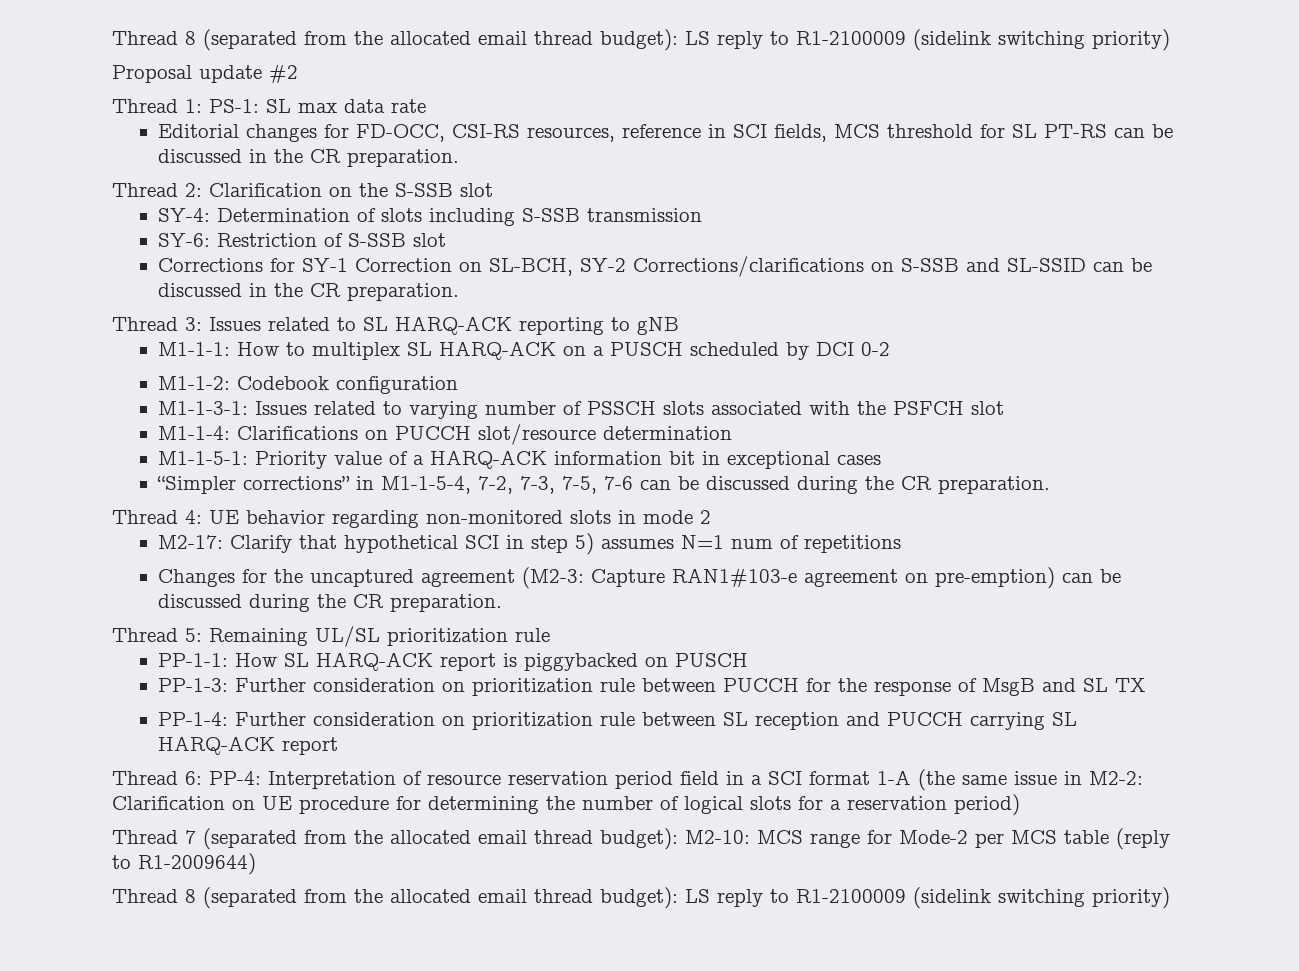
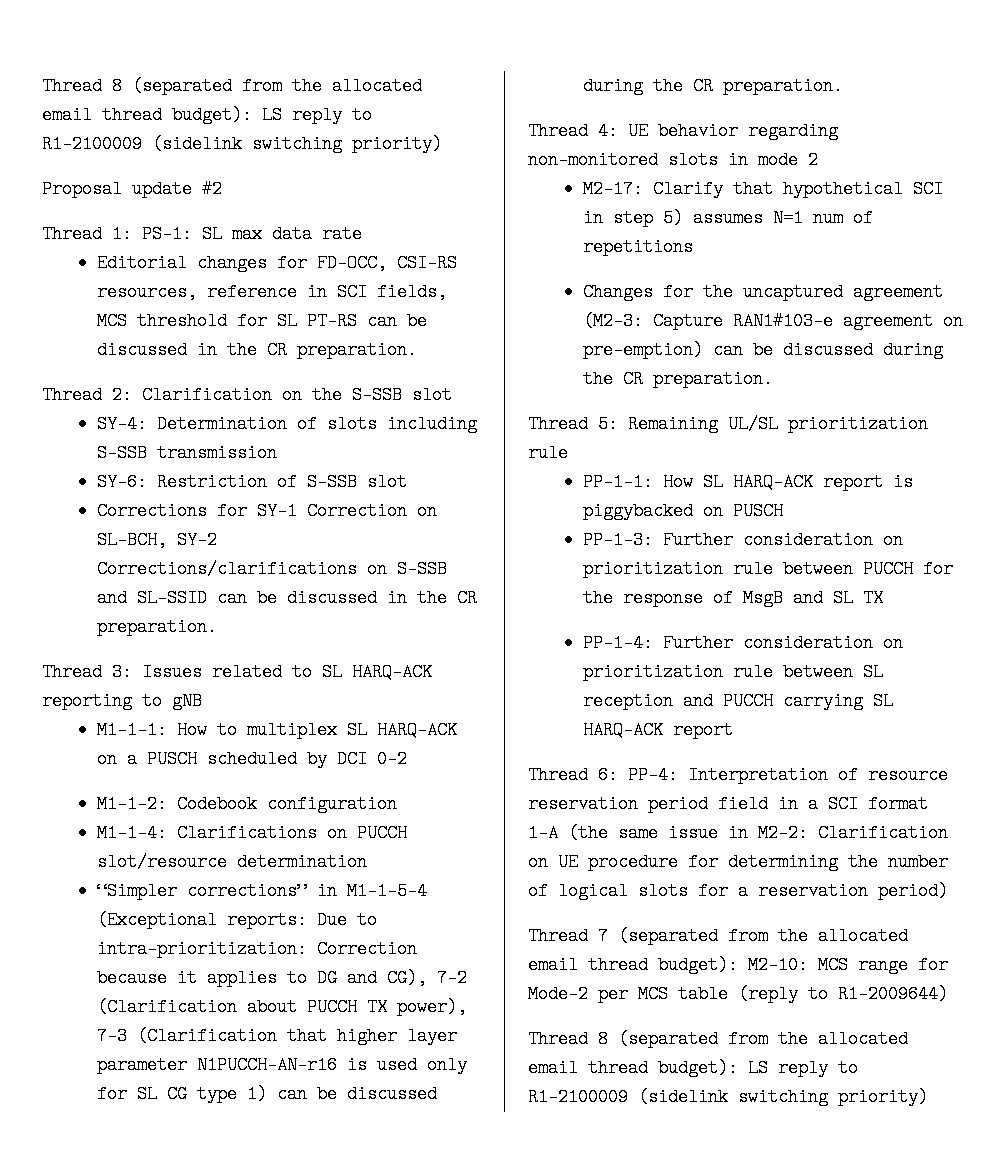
[158,401,1005,419] // M1-1-3-1: Issues related to varying number of PSSCH slots associated with the PSFCH slot -> (397, 804) none
[158,450,882,469] [157,476,634,494] M1-1-5-1: Priority value of a HARQ-ACK information bit in exceptional cases // “Simpler corrections” in M1-1-5-4, 7-2, 7-3, 7-5, 7-6 -> [96,882,427,900] [96,911,377,929] [96,940,417,958] [96,969,467,987] [96,998,467,1016] [96,1027,457,1045] [96,1056,467,1074] [96,1085,267,1103] “Simpler corrections” in M1-1-5-4 (Exceptional reports: Due to intra-prioritization: Correction because it applies to DG and CG), 7-2 (Clarification about PUCCH TX power), 7-3 (Clarification that higher layer parameter N1PUCCH-AN-r16 is used only for SL CG type 1)

